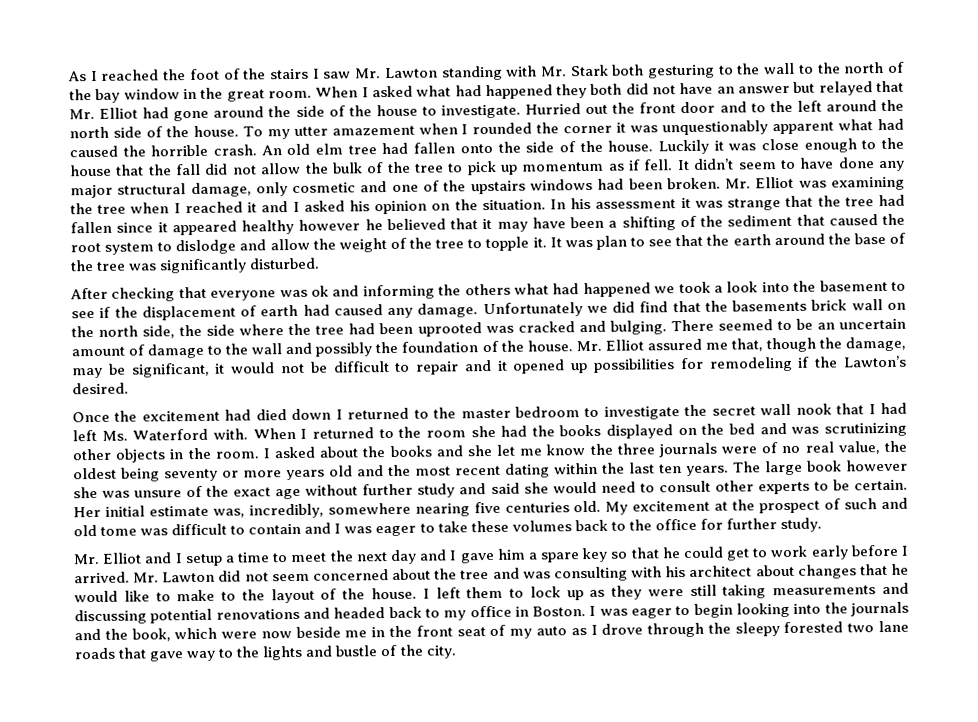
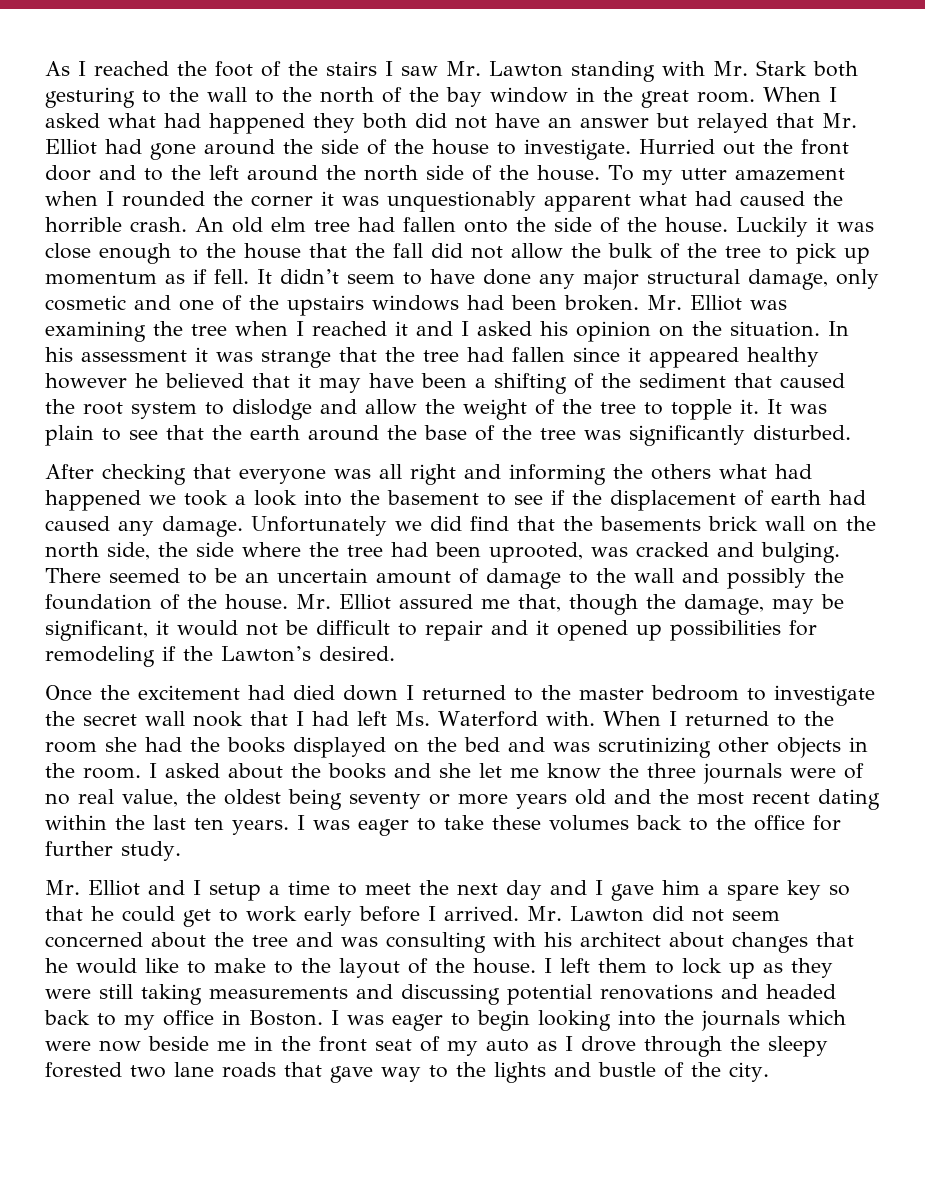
[595,235,627,250] plan -> [45,425,94,446] plain
[311,285,329,297] ok -> [379,464,456,485] all right
[417,322,482,337] uprooted -> [489,542,583,563] uprooted,
[733,459,908,476] [73,479,908,500] [73,497,909,519] [73,522,332,537] The large book however she was unsure of the exact age without further study and said she would need to consult other experts to be certain. Her initial estimate was, incredibly, somewhere nearing five centuries old. My excitement at the prospect of such and old tome was difficult to contain and -> (289, 827) none
[74,628,171,642] and the book, -> (780, 1020) none

